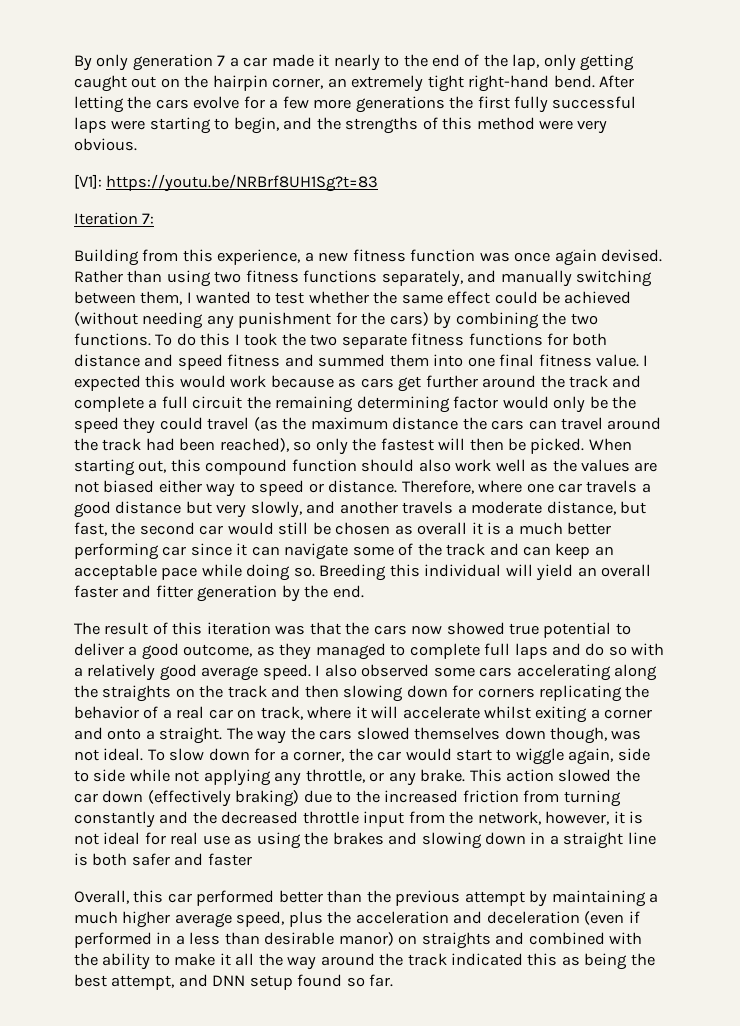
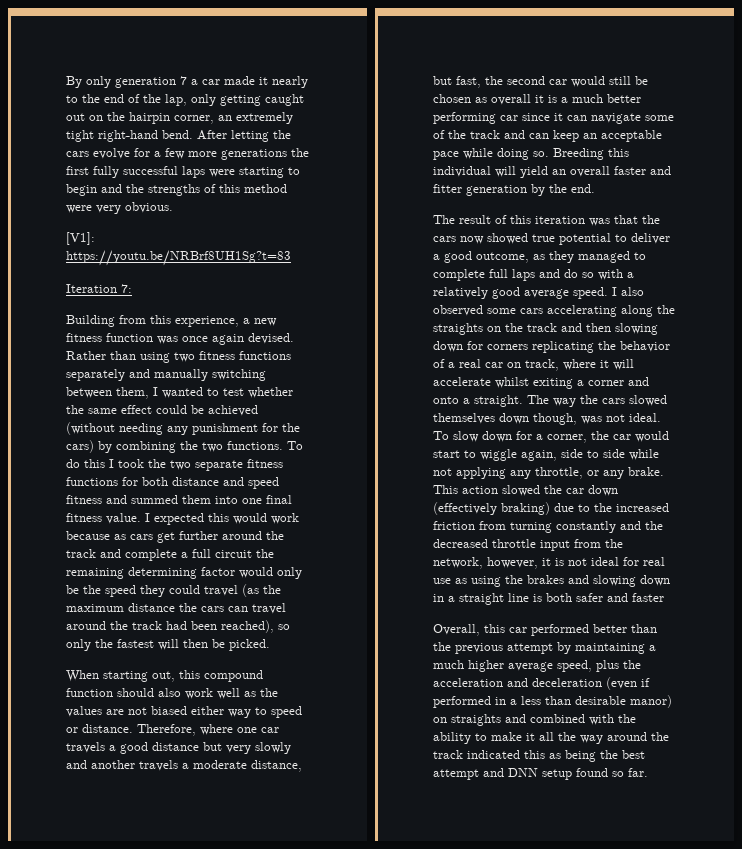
[233,117,279,134] begin, -> [66,184,97,196] begin
[381,270,463,287] separately, -> [66,369,125,381] separately
(585, 446) none -> (270, 645) //
[250,501,302,518] slowly, -> [255,742,291,754] slowly
[111,975,175,990] attempt, -> [433,769,479,780] attempt

